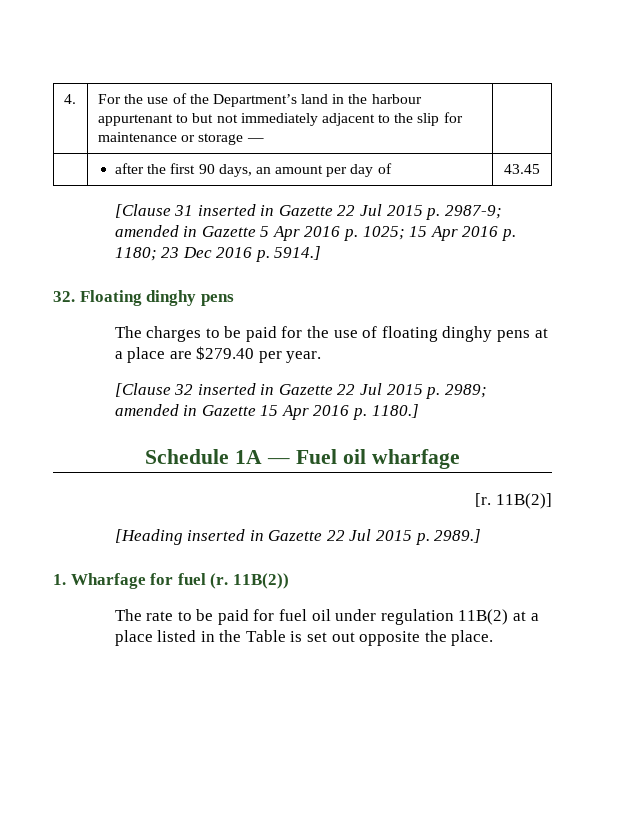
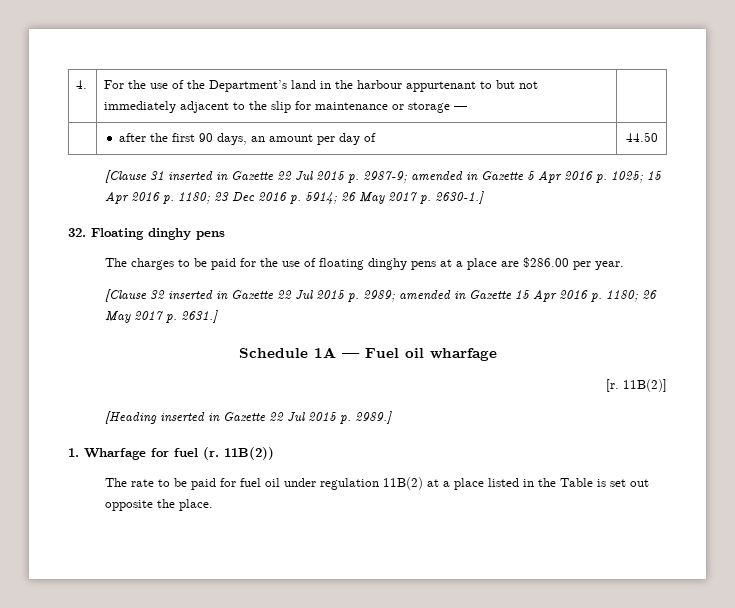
[504,164,540,174] 43.45 -> [625,132,658,142] 44.50
[274,246,322,260] 5914.] -> [305,191,485,204] 5914; 26 May 2017 p. 2630-1.]
[196,346,255,360] $279.40 -> [523,257,570,268] $286.00
[371,404,419,418] 1180.] -> [606,290,658,302] [105,310,219,323] 1180; 26 May 2017 p. 2631.]

